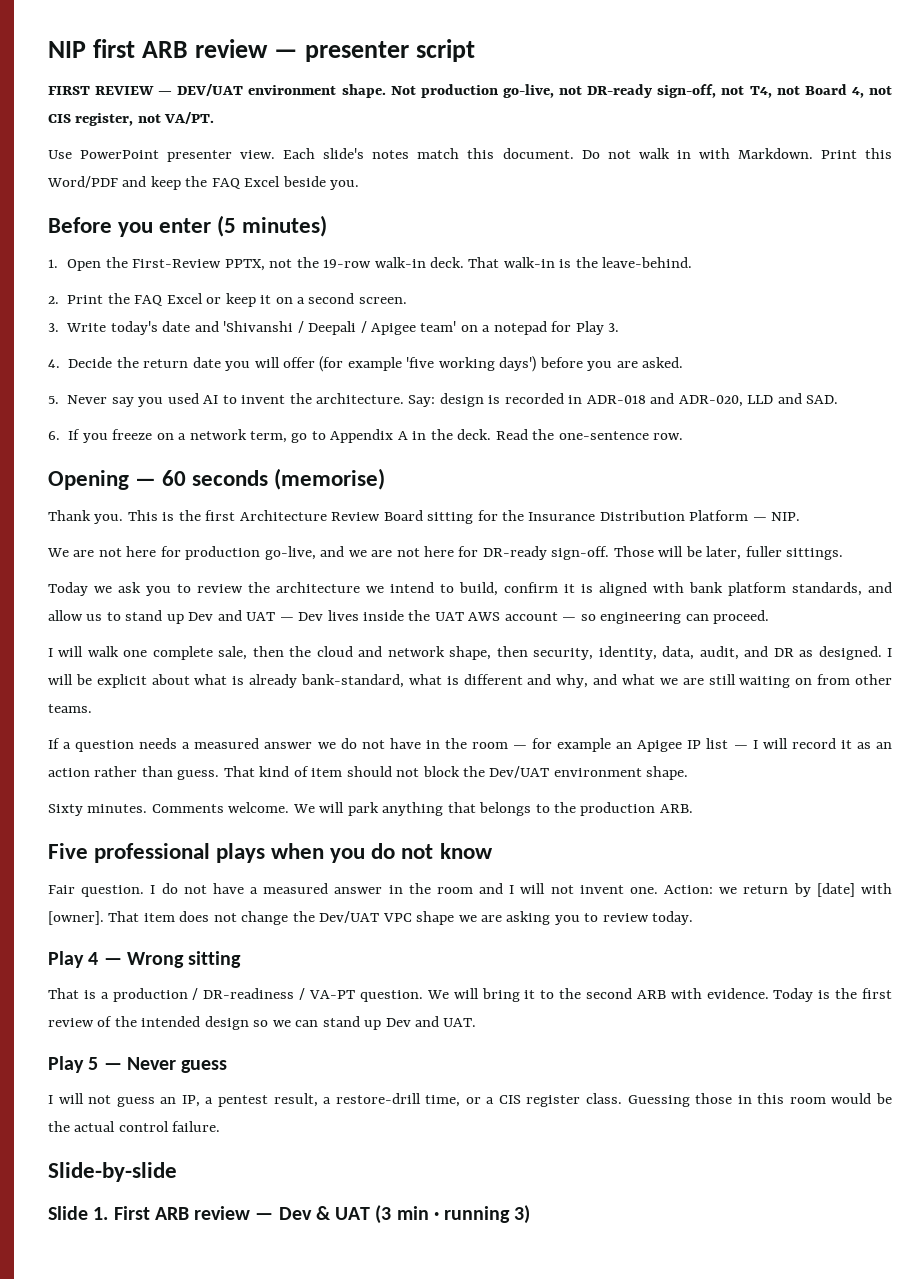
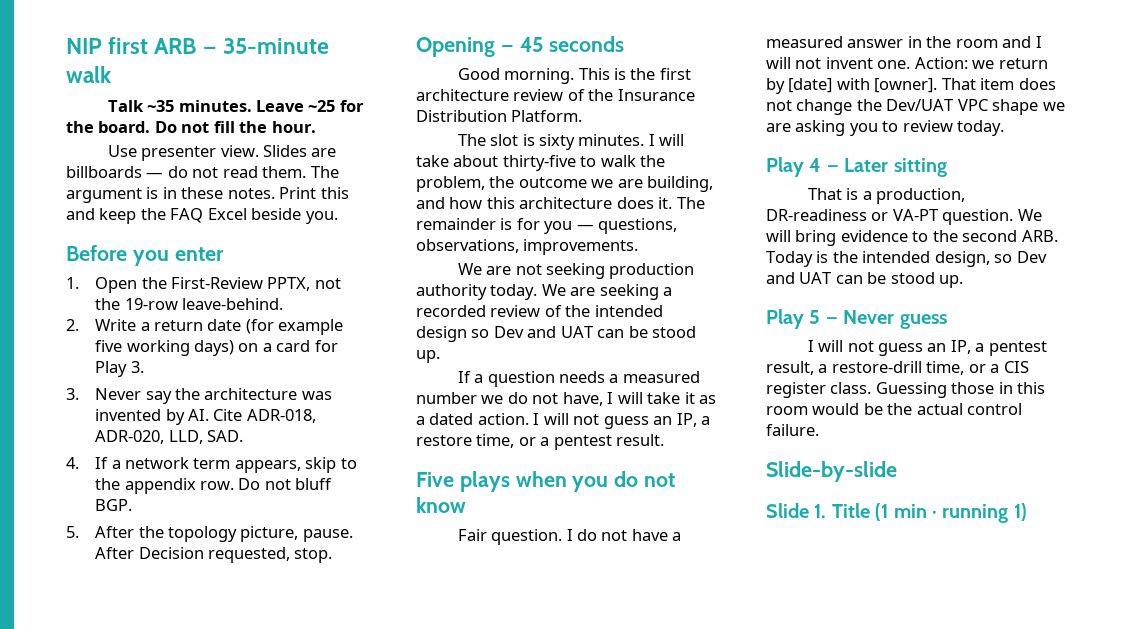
[195,39,476,62] [48,84,893,98] [48,112,215,126] review — presenter script // FIRST REVIEW — DEV/UAT environment shape. Not production go-live, not DR-ready sign-off, not T4, not Board 4, not CIS register, not VA/PT. -> [202,38,329,54] [66,66,112,83] [107,100,364,112] [66,121,316,133] — 35-minute walk // Talk ~35 minutes. Leave ~25 for the board. Do not fill the hour.
[80,150,160,159] PowerPoint -> (137, 151) none
[283,148,813,159] Each slide's notes match this document. Do not walk in with Markdown. -> [263,145,337,157] [66,166,339,178] [66,187,275,203] Slides are billboards — do not read them. The argument is in these notes.
[47,176,118,188] Word/PDF -> (349, 193) none
[217,215,328,237] (5 minutes) -> (224, 254) none
[374,257,693,268] [48,293,407,307] [48,321,620,335] [48,356,684,372] [48,393,838,407] [48,429,683,443] walk-in deck. That walk-in is the leave-behind. // 2. Print the FAQ Excel or keep it on a second screen. // 3. Write today's date and 'Shivanshi / Deepali / Apigee team' on a notepad for Play 3. // 4. Decide the return date you will offer (for example 'five working days') before you are asked. // 5. Never say you used AI to invent the architecture. Say: design is recorded in ADR-018 and ADR-020, LLD and SAD. // 6. If you freeze on a network term, go to Appendix A in the deck. Read the one-sentence row. -> [181,298,283,310] [66,319,344,335] [95,340,338,356] [95,361,144,377] [66,388,332,404] [95,409,316,425] [95,430,243,444] [66,457,357,473] [95,478,333,494] [95,499,133,511] [66,526,353,542] [95,547,333,563] leave-behind. // 2. Write a return date (for example five working days) on a card for Play 3. // 3. Never say the architecture was invented by AI. Cite ADR-018, ADR-020, LLD, SAD. // 4. If a network term appears, skip to the appendix row. Do not bluff BGP. // 5. After the topology picture, pause. After Decision requested, stop.
[162,470,187,486] 60 -> [519,37,544,52] 45
[274,468,386,490] [48,510,124,524] (memorise) // Thank you. -> [457,68,575,84] // Good morning.
[239,510,801,524] [47,546,844,560] [48,582,892,596] [48,610,770,624] [48,646,893,660] [48,674,893,688] [48,704,92,713] Architecture Review Board sitting for the Insurance Distribution Platform — NIP. // We are not here for production go-live, and we are not here for DR-ready sign-off. Those will be later, fuller sittings. // Today we ask you to review the architecture we intend to build, confirm it is aligned with bank platform standards, and allow us to stand up Dev and UAT — Dev lives inside the UAT AWS account — so engineering can proceed. // I will walk one complete sale, then the cloud and network shape, then security, identity, data, audit, and DR as designed. I will be explicit about what is already bank-standard, what is different and why, and what we are still waiting on from other teams. -> [416,89,695,101] [416,110,583,122] [457,134,685,150] [416,155,666,171] [416,176,714,192] [416,197,705,209] [416,218,678,234] [416,239,639,255] [457,263,695,279] [416,284,673,300] [416,305,663,317] [416,326,697,342] [416,350,440,363] architecture review of the Insurance Distribution Platform. // The slot is sixty minutes. I will take about thirty-five to walk the problem, the outcome we are building, and how this architecture does it. The remainder is for you — questions, observations, improvements. // We are not seeking production authority today. We are seeking a recorded review of the intended design so Dev and UAT can be stood up.
[264,742,313,749] answer -> [416,392,477,404] number
[389,738,836,752] have in the room — for example an Apigee IP list — I will record -> [562,392,681,406] have, I will take
[875,742,892,749] [48,766,689,780] [48,802,693,816] an action rather than guess. That kind of item should not block the Dev/UAT environment shape. // Sixty minutes. Comments welcome. We will park anything that belongs to the production ARB. -> [416,413,711,429] [416,434,665,450] a dated action. I will not guess an IP, a restore time, or a pentest result.
[94,843,211,863] professional -> (454, 479) none
[126,952,184,968] Wrong -> [844,158,889,172] Later
[112,988,306,1002] production / DR-readiness / -> [876,188,966,204] [766,209,889,221] production, DR-readiness or
[524,990,536,999] it -> [840,230,908,242] evidence
[636,988,893,1002] [48,1016,477,1030] ARB with evidence. Today is the first review of the intended design so we can stand up Dev and UAT. -> [1021,230,1058,242] [766,251,1047,267] [766,272,964,288] ARB. Today is the intended design, so Dev and UAT can be stood up.
[113,1205,392,1224] First ARB review — Dev & UAT (3 -> [831,503,889,521] Title (1
[514,1205,531,1224] 3) -> [1013,503,1027,521] 1)

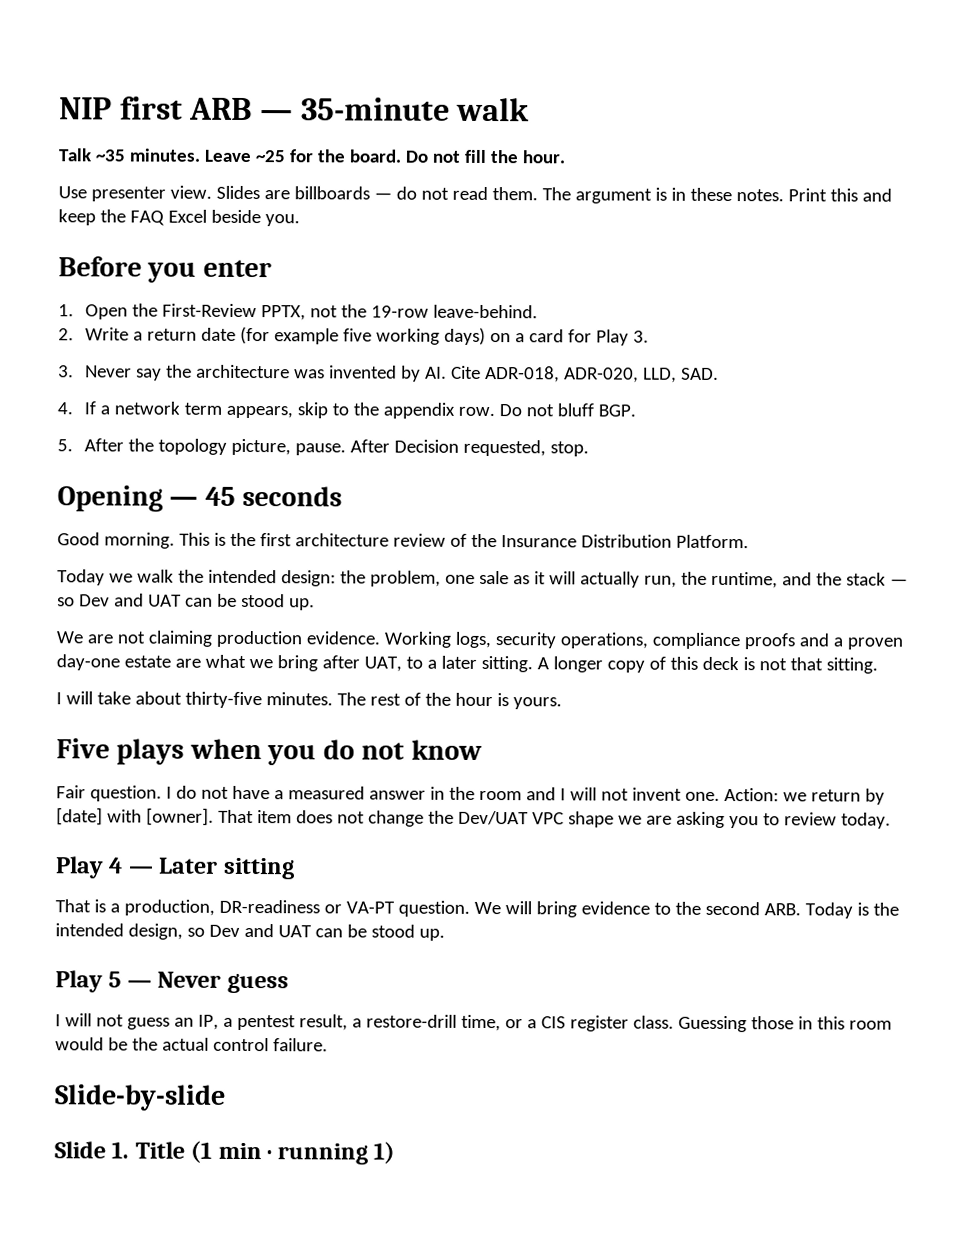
[457,134,685,150] [416,155,666,171] [416,176,714,192] [416,197,705,209] [416,218,678,234] [416,239,639,255] [457,263,695,279] [416,284,673,300] [416,305,663,317] [416,326,697,342] [416,350,440,363] [457,371,700,387] [416,392,717,406] [416,413,711,429] [416,434,665,450] The slot is sixty minutes. I will take about thirty-five to walk the problem, the outcome we are building, and how this architecture does it. The remainder is for you — questions, observations, improvements. // We are not seeking production authority today. We are seeking a recorded review of the intended design so Dev and UAT can be stood up. // If a question needs a measured number we do not have, I will take it as a dated action. I will not guess an IP, a restore time, or a pentest result. -> [57,569,908,589] [57,593,315,611] [56,630,903,650] [56,654,878,674] [56,691,562,710] Today we walk the intended design: the problem, one sale as it will actually run, the runtime, and the stack — so Dev and UAT can be stood up. // We are not claiming production evidence. Working logs, security operations, compliance proofs and a proven day-one estate are what we bring after UAT, to a later sitting. A longer copy of this deck is not that sitting. // I will take about thirty-five minutes. The rest of the hour is yours.

